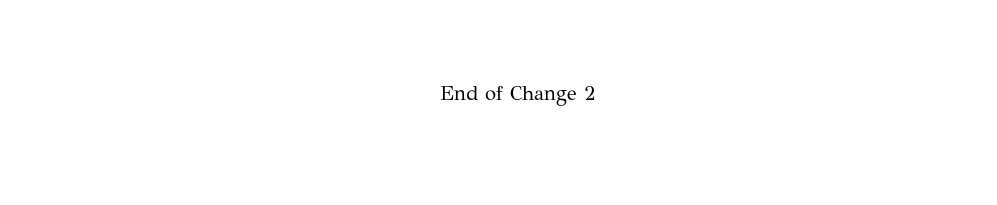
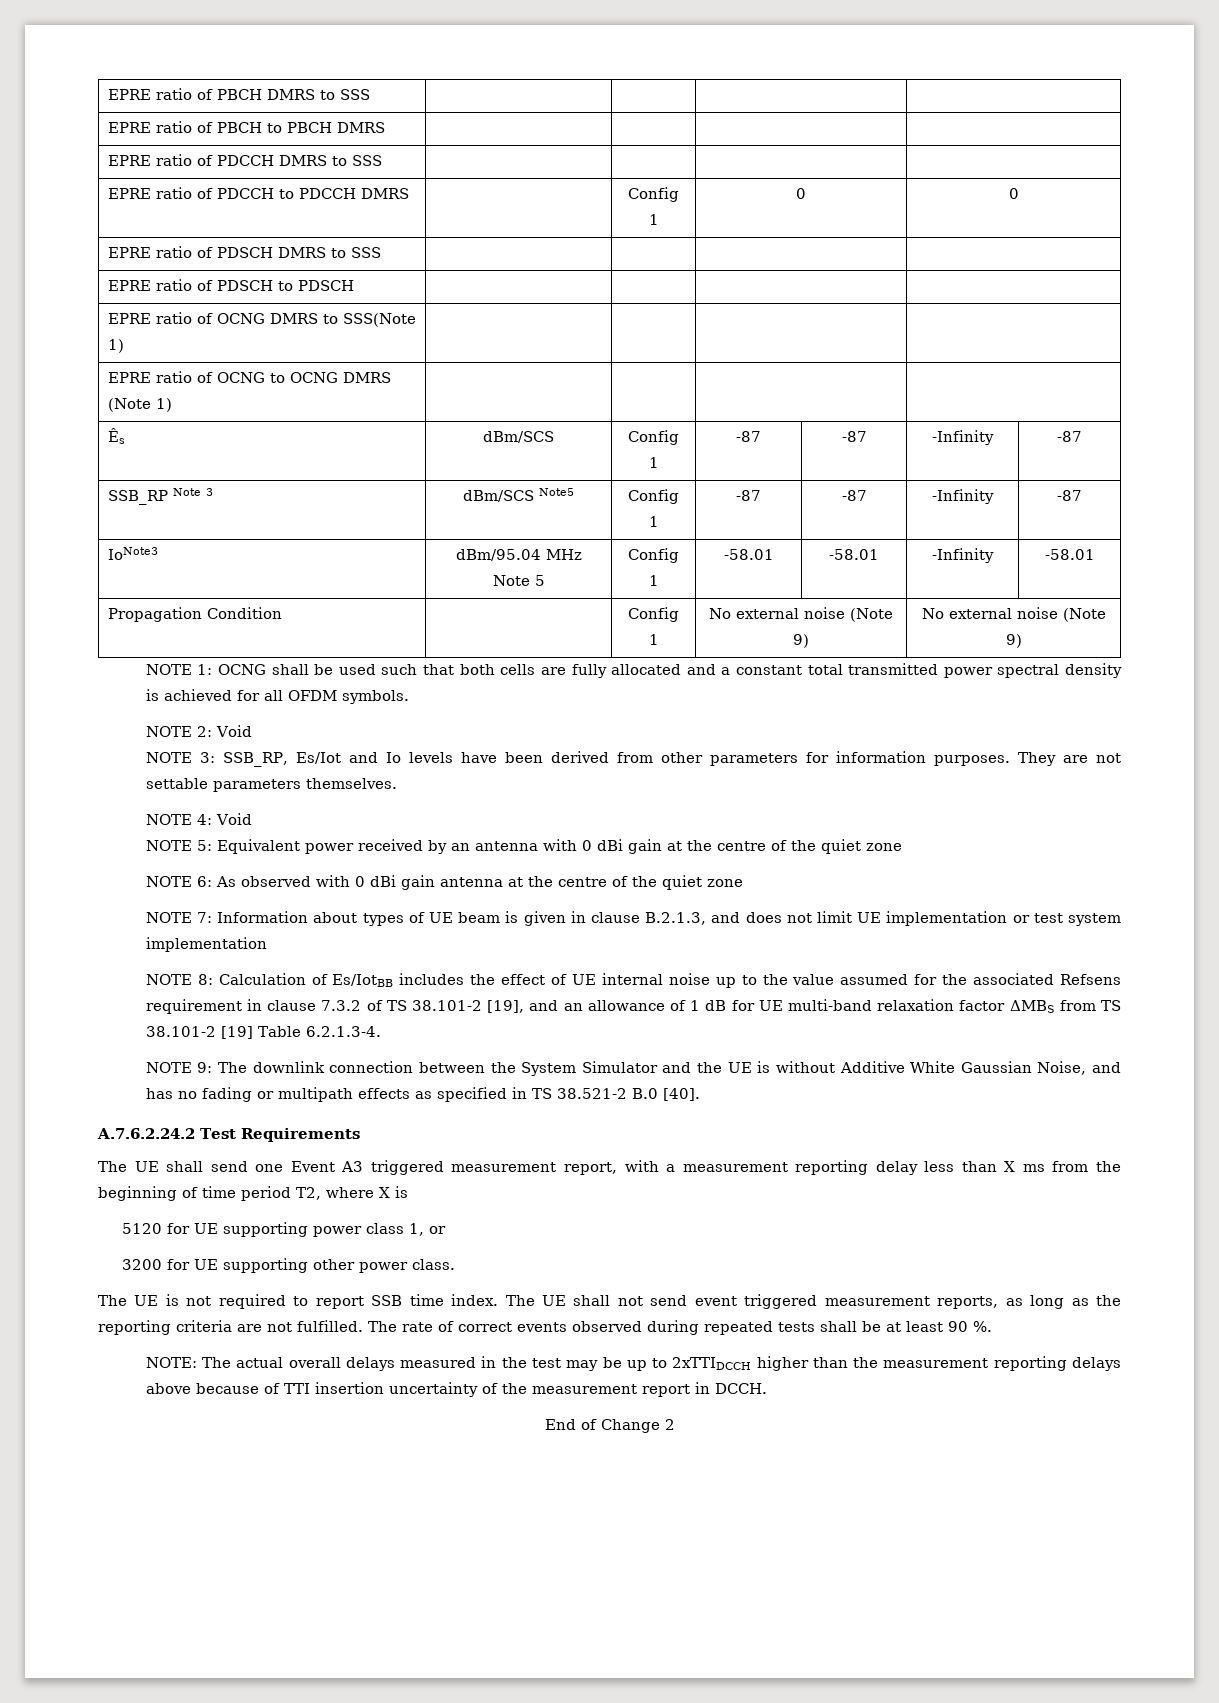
(439, 93) none -> [107,88,370,100] [107,121,385,133] [107,154,382,166] [107,187,409,199] [628,187,679,202] [648,214,659,225] [796,188,806,199] [1008,188,1019,199] [107,246,381,258] [107,279,354,291] [107,312,416,327] [107,339,124,353] [107,371,391,383] [107,398,172,412] [107,428,125,444] [483,431,554,443] [628,430,679,445] [648,457,659,468] [736,431,761,442] [841,431,867,442] [932,430,994,445] [1057,431,1082,442] [107,488,213,505] [463,488,574,502] [628,489,679,504] [648,516,659,527] [736,490,761,501] [841,490,867,501] [932,489,994,504] [1057,490,1082,501] [107,547,158,560] [455,549,582,561] [492,575,545,586] [628,548,679,563] [648,575,659,586] [723,549,774,560] [829,549,879,560] [932,548,994,563] [1044,549,1095,560] [107,607,282,622] [628,607,679,622] [648,634,659,645] [709,607,894,622] [793,634,809,648] [921,607,1106,622] [1005,634,1022,648] [145,663,1122,678] [145,689,409,704] [145,725,252,737] [145,751,1121,767] [145,778,397,792] [145,813,252,825] [145,839,902,854] [145,875,743,890] [145,911,1121,926] [145,937,267,952] [145,973,1122,988] [145,999,1121,1014] [145,1026,381,1039] [145,1061,1121,1076] [145,1087,700,1102] [97,1128,360,1142] [98,1160,1121,1175] [98,1186,408,1201] [121,1222,446,1237] [121,1258,455,1273] [98,1294,1122,1309] [98,1320,992,1335] [145,1356,1121,1371] [145,1382,767,1397] EPRE ratio of PBCH DMRS to SSS | | | | // EPRE ratio of PBCH to PBCH DMRS | | | | // EPRE ratio of PDCCH DMRS to SSS | | | | // EPRE ratio of PDCCH to PDCCH DMRS | | Config 1 | 0 | 0 // EPRE ratio of PDSCH DMRS to SSS | | | | // EPRE ratio of PDSCH to PDSCH | | | | // EPRE ratio of OCNG DMRS to SSS(Note 1) | | | | // EPRE ratio of OCNG to OCNG DMRS (Note 1) | | | | // Ês | dBm/SCS | Config 1 | -87 | -87 | -Infinity | -87 // SSB_RP Note 3 | dBm/SCS Note5 | Config 1 | -87 | -87 | -Infinity | -87 // IoNote3 | dBm/95.04 MHz Note 5 | Config 1 | -58.01 | -58.01 | -Infinity | -58.01 // Propagation Condition | | Config 1 | No external noise (Note 9) | No external noise (Note 9) // NOTE 1: OCNG shall be used such that both cells are fully allocated and a constant total transmitted power spectral density is achieved for all OFDM symbols. // NOTE 2: Void // NOTE 3: SSB_RP, Es/Iot and Io levels have been derived from other parameters for information purposes. They are not settable parameters themselves. // NOTE 4: Void // NOTE 5: Equivalent power received by an antenna with 0 dBi gain at the centre of the quiet zone // NOTE 6: As observed with 0 dBi gain antenna at the centre of the quiet zone // NOTE 7: Information about types of UE beam is given in clause B.2.1.3, and does not limit UE implementation or test system implementation // NOTE 8: Calculation of Es/IotBB includes the effect of UE internal noise up to the value assumed for the associated Refsens requirement in clause 7.3.2 of TS 38.101-2 [19], and an allowance of 1 dB for UE multi-band relaxation factor ΔMBS from TS 38.101-2 [19] Table 6.2.1.3-4. // NOTE 9: The downlink connection between the System Simulator and the UE is without Additive White Gaussian Noise, and has no fading or multipath effects as specified in TS 38.521-2 B.0 [40]. // A.7.6.2.24.2 Test Requirements // The UE shall send one Event A3 triggered measurement report, with a measurement reporting delay less than X ms from the beginning of time period T2, where X is // 5120 for UE supporting power class 1, or // 3200 for UE supporting other power class. // The UE is not required to report SSB time index. The UE shall not send event triggered measurement reports, as long as the reporting criteria are not fulfilled. The rate of correct events observed during repeated tests shall be at least 90 %. // NOTE: The actual overall delays measured in the test may be up to 2xTTIDCCH higher than the measurement reporting delays above because of TTI insertion uncertainty of the measurement report in DCCH. //

